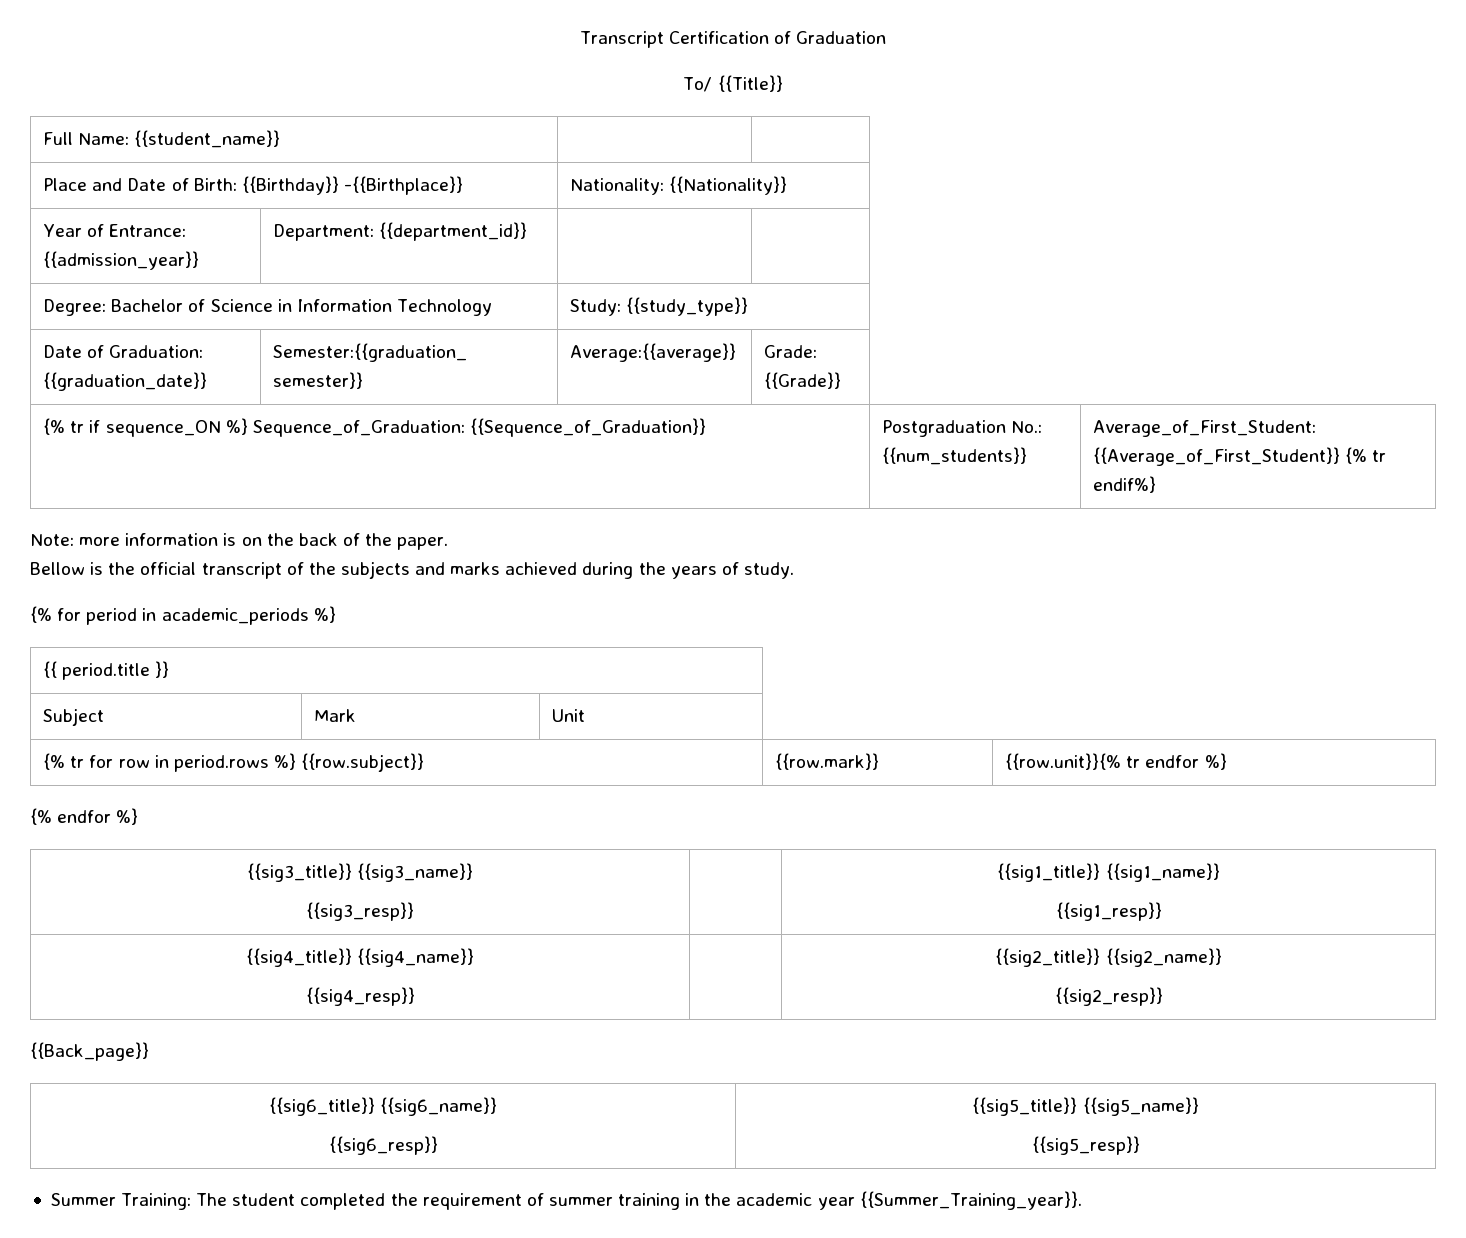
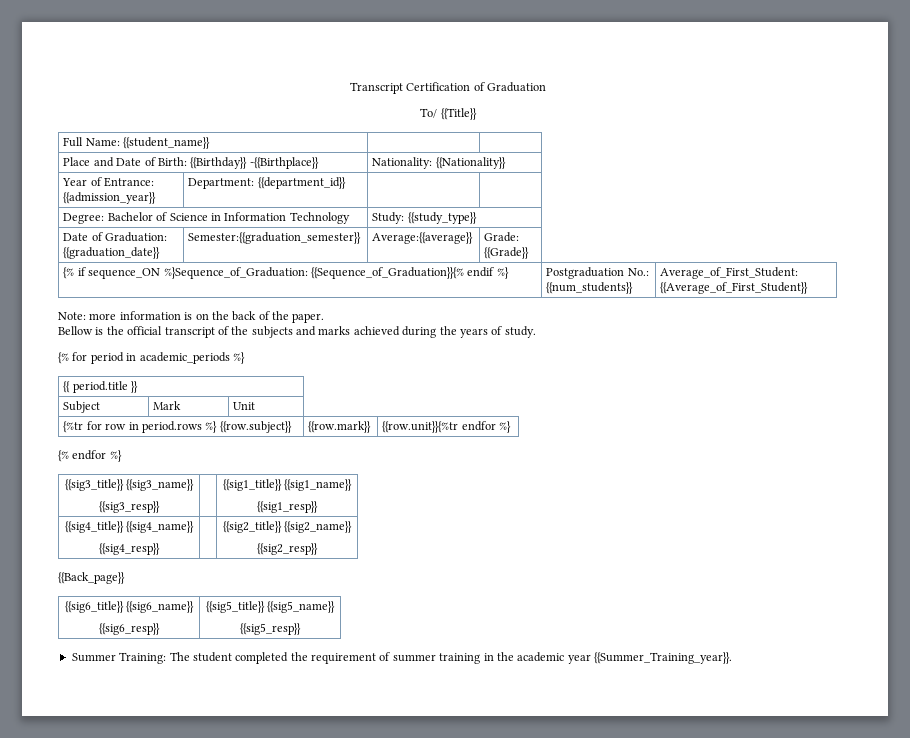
[70,421,85,433] tr -> (75, 273) none
[225,418,706,437] %} Sequence_of_Graduation: {{Sequence_of_Graduation}} -> [163,267,509,279] %}Sequence_of_Graduation: {{Sequence_of_Graduation}}{% endif %}
[1345,447,1387,464] [1093,476,1157,493] {% tr endif%} -> (809, 288) none
[43,753,85,770] {% tr -> [63,421,84,433] {%tr
[1005,753,1141,770] {{row.unit}}{% tr -> [382,421,459,433] {{row.unit}}{%tr

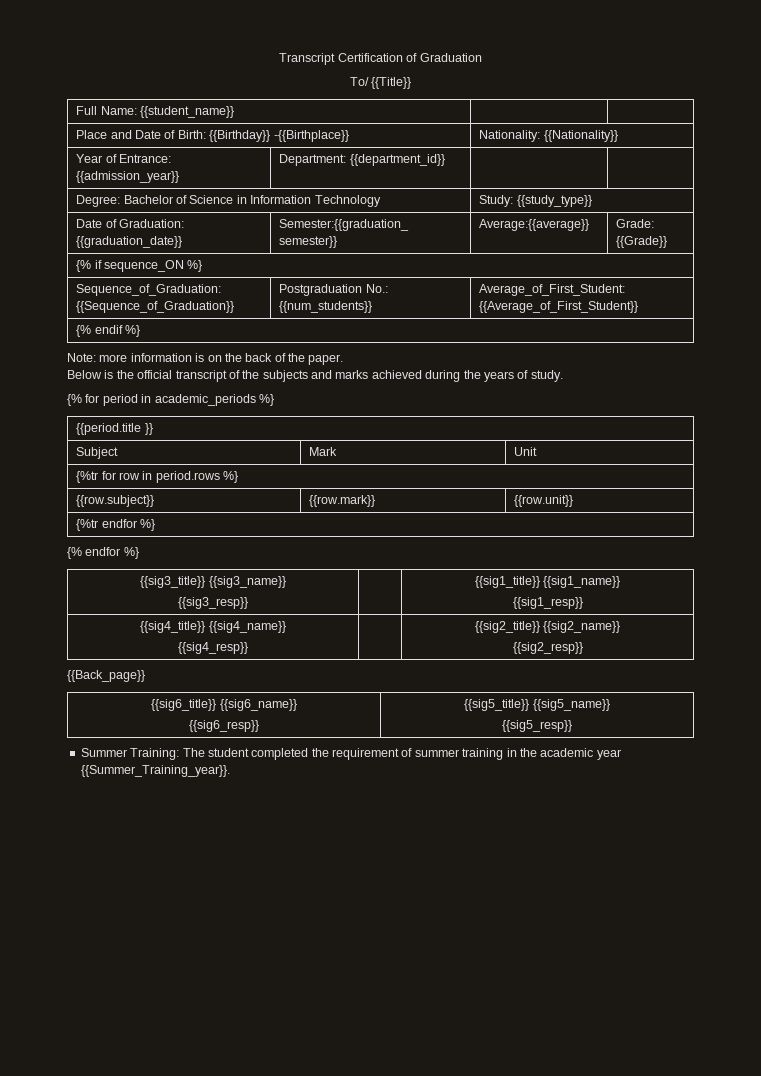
[163,267,509,279] %}Sequence_of_Graduation: {{Sequence_of_Graduation}}{% endif %} -> [187,260,203,272] [76,284,222,296] [76,301,235,313] %} // Sequence_of_Graduation: {{Sequence_of_Graduation}}
(809, 288) none -> [76,325,141,337] // {% endif %}
[58,326,93,335] Bellow -> [67,370,102,379] Below
[63,381,128,393] {{ period.title -> [76,423,142,435] {{period.title
(218, 427) none -> (239, 477) //
[382,421,459,433] {{row.unit}}{%tr -> [514,495,574,507] [76,519,99,531] {{row.unit}} // {%tr

